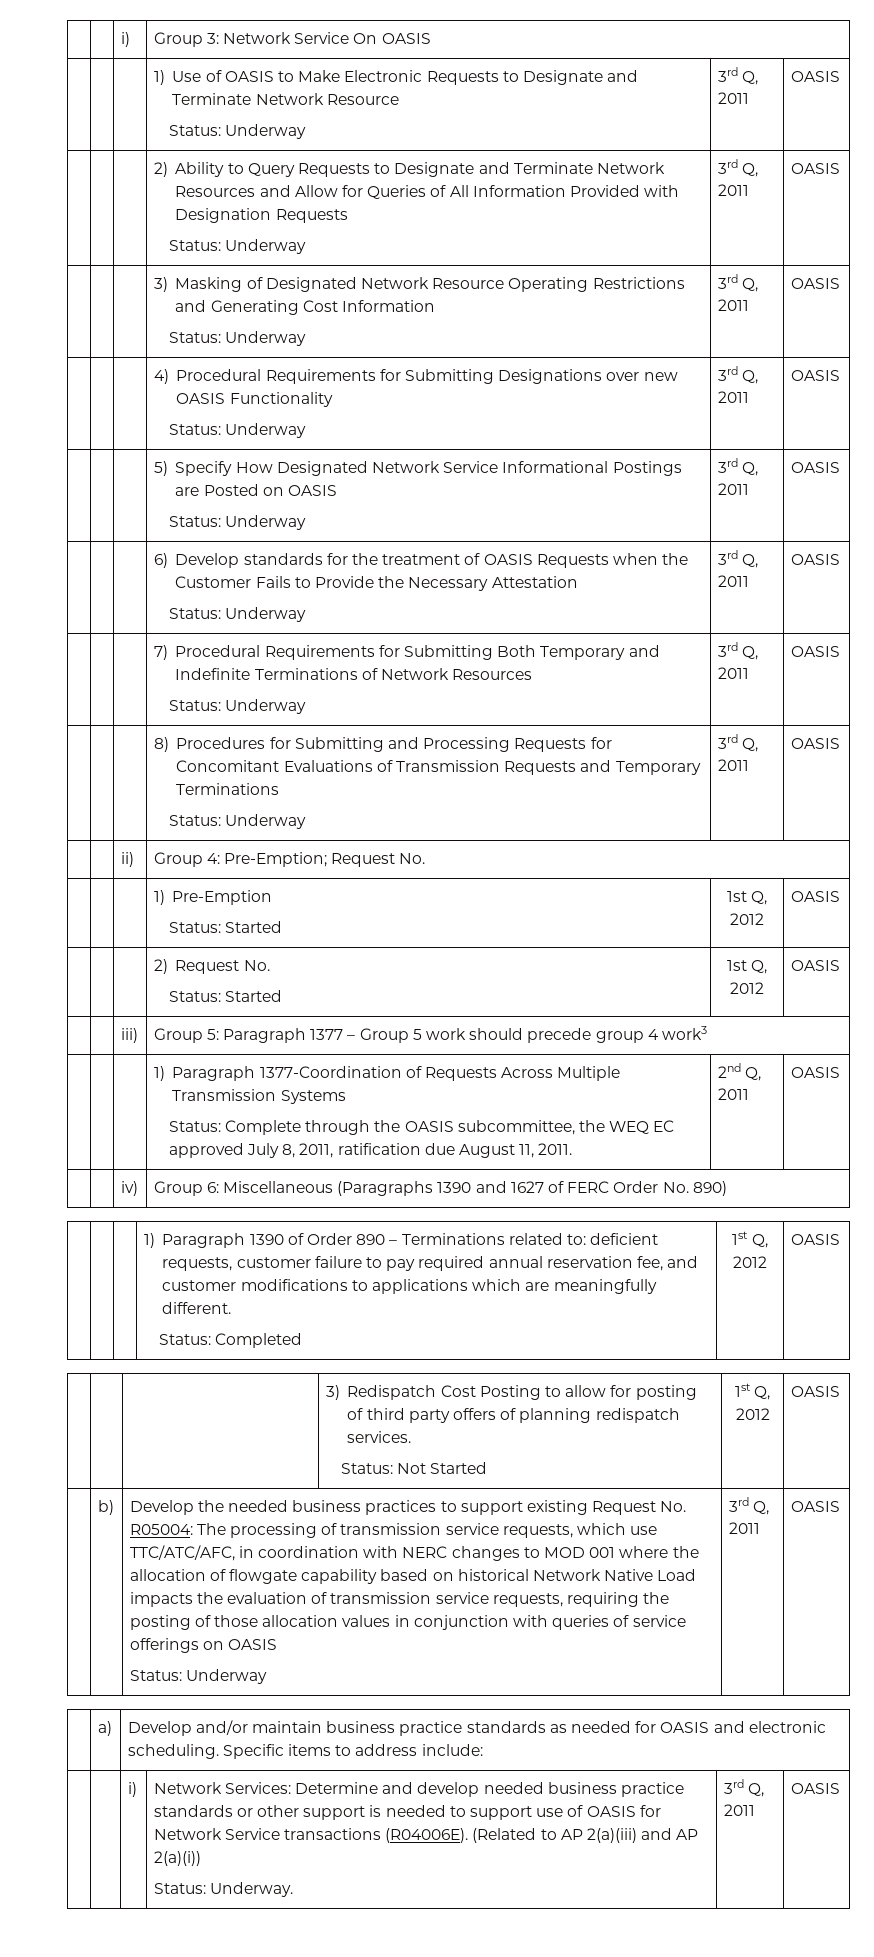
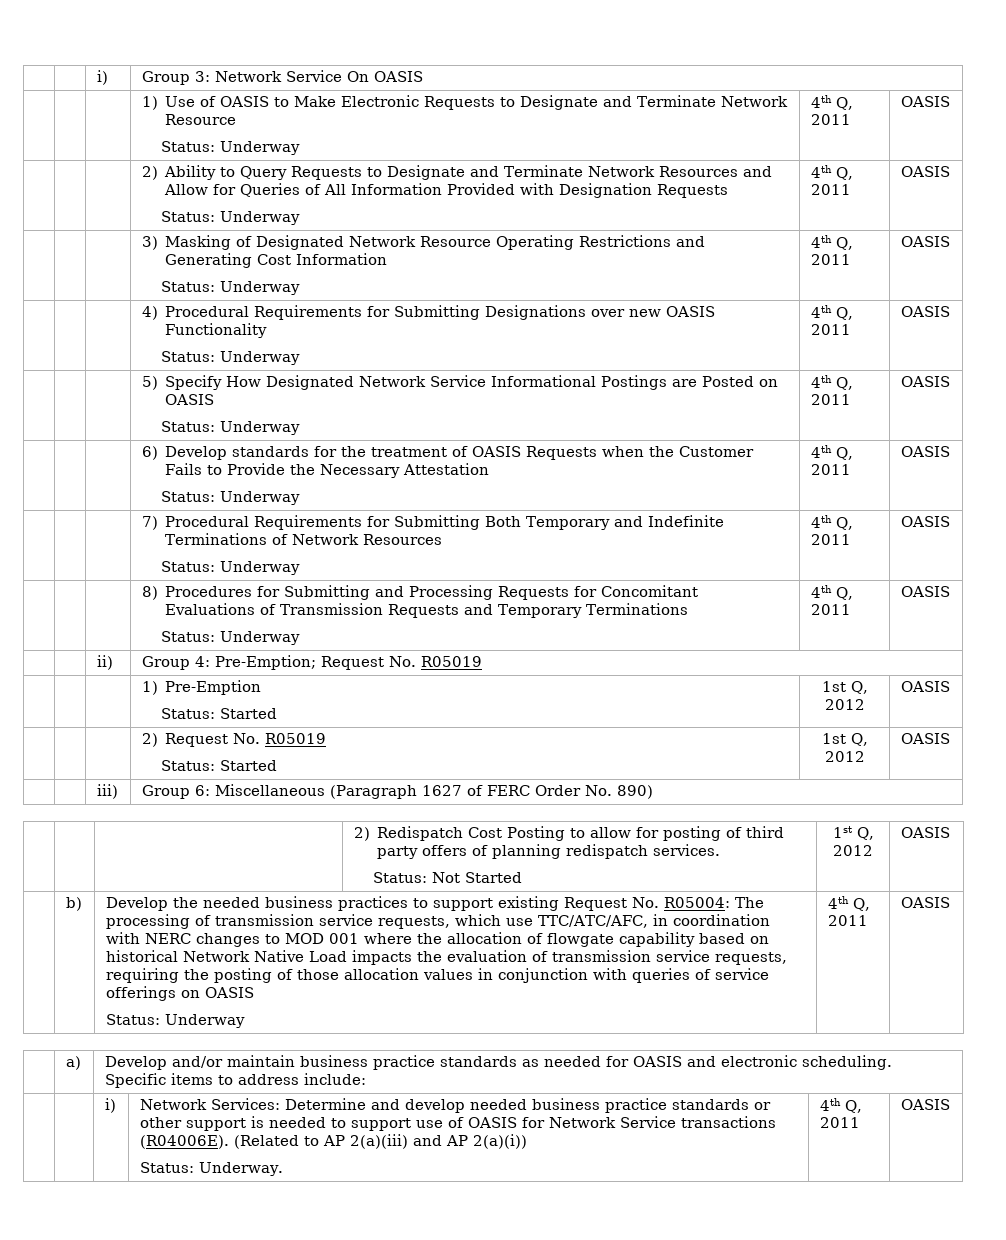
[717,67,738,82] 3rd -> [810,95,832,108] 4th
[717,159,738,174] 3rd -> [810,165,832,178] 4th
[717,274,738,289] 3rd -> [810,235,832,248] 4th
[717,366,738,381] 3rd -> [810,305,832,318] 4th
[717,458,738,473] 3rd -> [810,375,832,388] 4th
[717,550,738,565] 3rd -> [810,445,832,458] 4th
[717,642,738,657] 3rd -> [810,515,832,528] 4th
[717,734,738,749] 3rd -> [810,585,832,598] 4th
(426, 858) none -> [420,656,482,667] R05019
(270, 965) none -> [264,733,326,744] R05019
[153,1026,707,1043] [153,1066,621,1081] [172,1089,346,1104] [168,1120,675,1135] [168,1143,573,1158] [717,1063,761,1081] [717,1088,749,1100] [790,1067,840,1078] [120,1181,138,1196] | Group 5: Paragraph 1377 – Group 5 work should precede group 4 work3 // | | | 1) Paragraph 1377-Coordination of Requests Across Multiple Transmission Systems // Status: Complete through the OASIS subcommittee, the WEQ EC approved July 8, 2011, ratification due August 11, 2011. | 2nd Q, 2011 | OASIS // | | iv) -> (118, 791) none
[337,1181,507,1196] (Paragraphs 1390 and -> [329,785,417,799] (Paragraph
[143,1233,659,1248] [162,1256,699,1271] [162,1279,657,1294] [162,1302,232,1314] [158,1333,303,1348] [732,1231,768,1248] [733,1256,767,1268] [790,1234,840,1245] [325,1385,340,1400] 1) Paragraph 1390 of Order 890 – Terminations related to: deficient requests, customer failure to pay required annual reservation fee, and customer modifications to applications which are meaningfully different. // Status: Completed | 1st Q, 2012 | OASIS // | | | 3) -> [353,827,370,841] 2)
[728,1497,749,1512] 3rd -> [827,896,849,909] 4th
[723,1779,744,1794] 3rd -> [819,1098,841,1111] 4th

